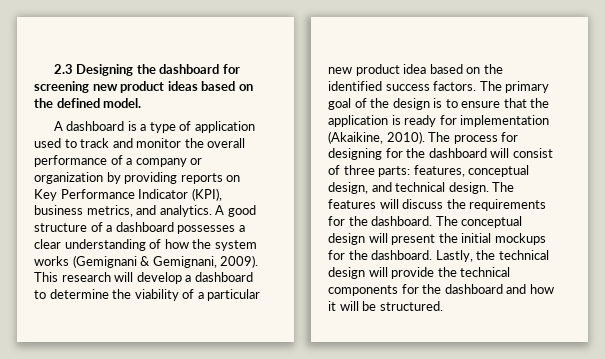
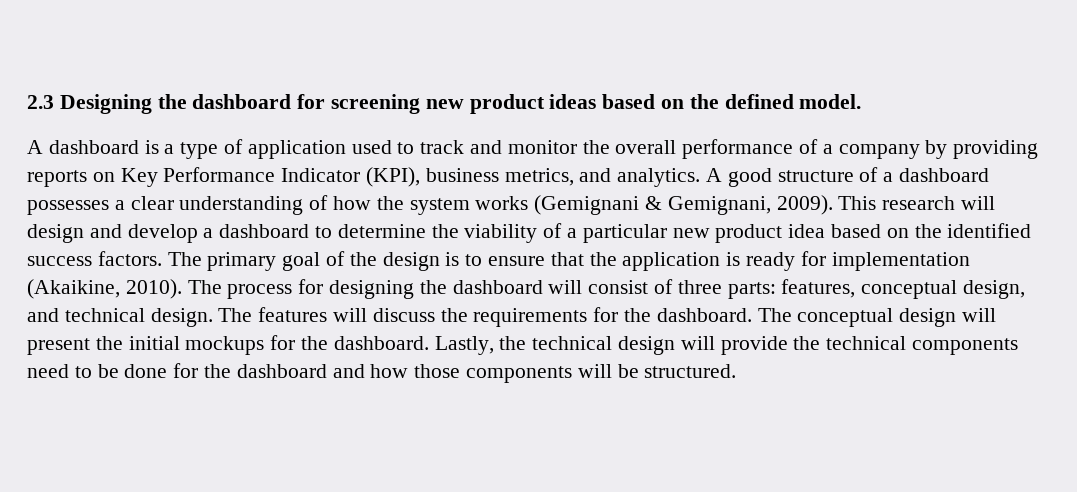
[190,158,203,165] [34,172,103,184] or organization -> (920, 151) none
(134, 277) none -> [27,224,122,243] design and
[385,148,403,158] for -> (415, 289) none
(398, 290) none -> [27,364,168,378] need to be done
[328,301,336,311] it -> [414,364,573,383] those components

